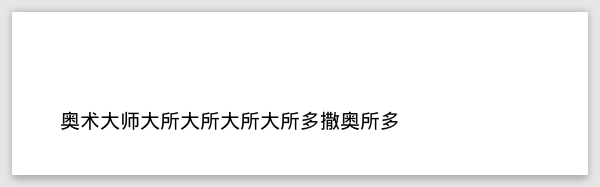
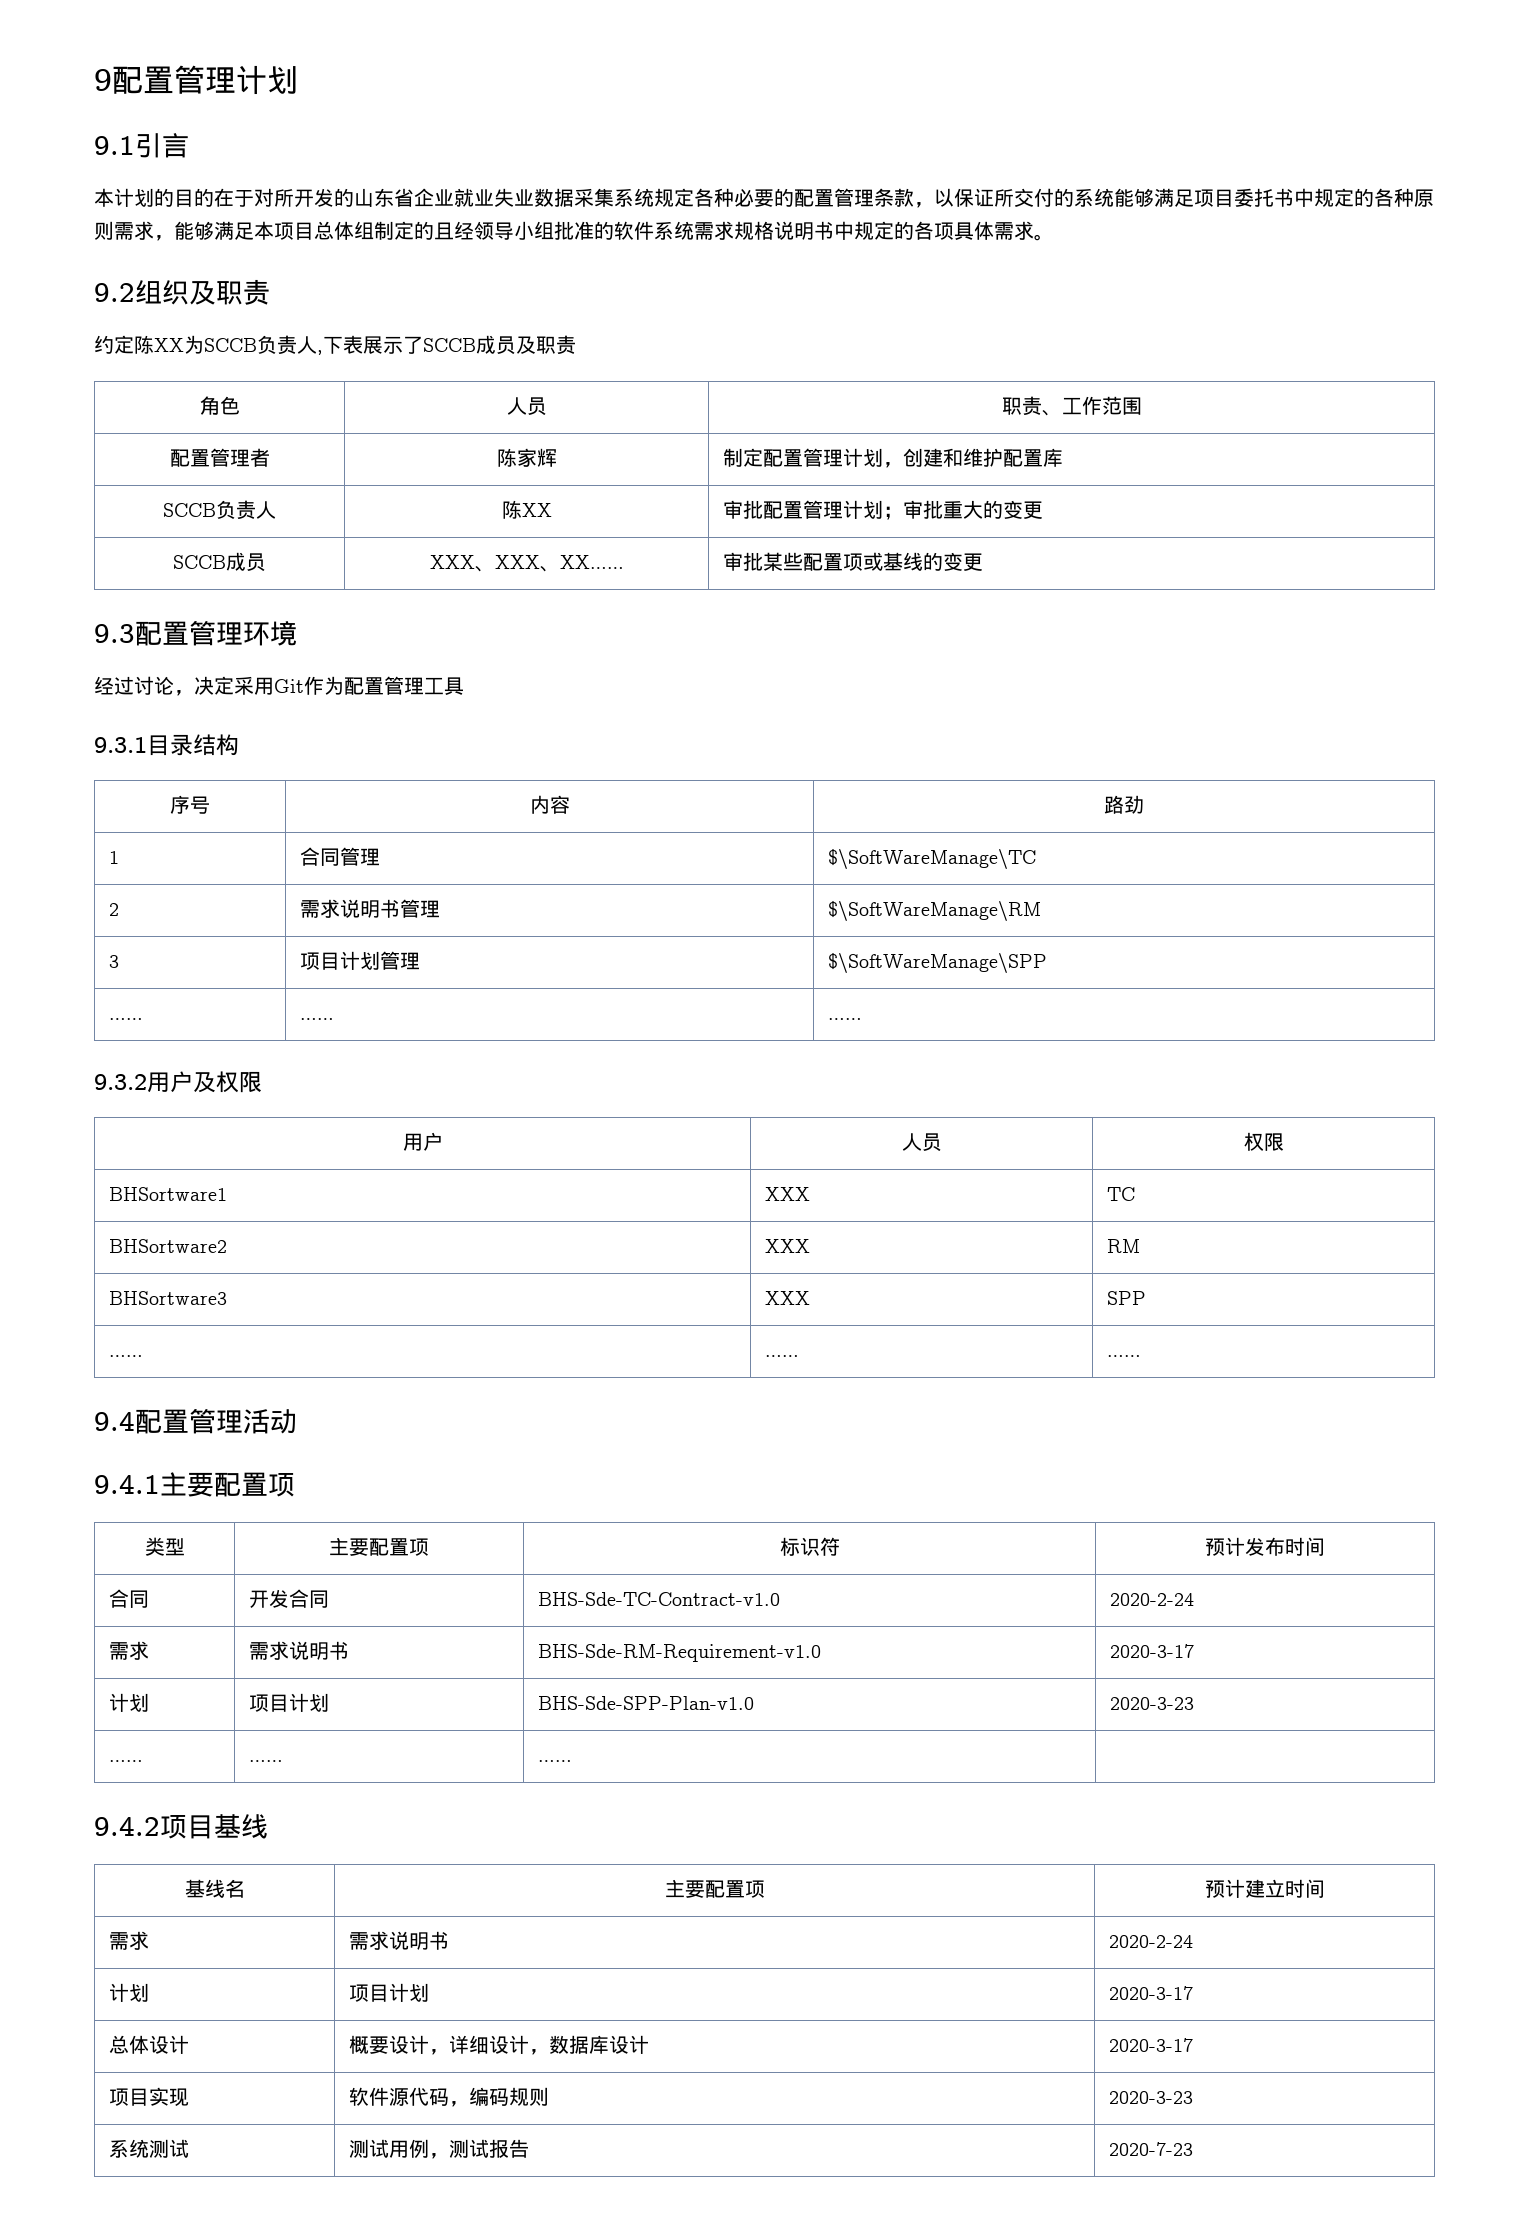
[60,111,400,130] 奥术大师大所大所大所大所多撒奥所多 -> [94,65,298,95] [94,133,189,158] [94,188,1434,208] [94,221,1054,241] [94,279,270,305] [94,335,576,355] [199,396,240,415] [506,397,547,416] [1001,396,1142,416] [169,448,270,467] [496,448,557,467] [722,448,1063,468] [163,500,276,520] [501,500,552,519] [722,500,1043,520] [173,552,266,572] [429,555,624,572] [722,552,983,571] [94,620,297,646] [94,676,464,696] [94,734,239,756] [170,795,210,814] [529,795,570,814] [1104,795,1144,814] [108,851,119,864] [299,847,380,866] [827,849,1036,869] [108,903,119,916] [299,899,440,918] [827,901,1041,921] [108,955,119,968] [299,951,420,970] [827,953,1047,973] [108,1018,143,1020] [299,1018,334,1020] [827,1018,862,1020] [94,1071,262,1093] [402,1132,443,1151] [901,1133,942,1152] [1243,1132,1284,1151] [108,1187,227,1201] [764,1187,810,1201] [1106,1187,1135,1201] [108,1239,227,1253] [764,1239,810,1253] [1106,1239,1140,1253] [108,1291,227,1305] [764,1291,810,1305] [1106,1291,1146,1305] [108,1355,143,1357] [764,1355,799,1357] [1106,1355,1141,1357] [94,1408,297,1434] [94,1472,295,1497] [144,1537,185,1556] [329,1537,429,1556] [779,1537,840,1556] [1205,1537,1326,1556] [108,1589,149,1608] [248,1589,329,1608] [537,1592,780,1606] [1109,1593,1194,1606] [108,1641,149,1660] [248,1641,349,1660] [537,1644,821,1662] [1109,1644,1194,1658] [108,1693,149,1712] [248,1693,329,1712] [537,1696,754,1710] [1109,1697,1194,1710] [108,1760,143,1762] [248,1760,283,1762] [537,1760,572,1762] [94,1814,268,1839] [184,1879,245,1898] [664,1879,765,1898] [1204,1879,1325,1898] [108,1931,149,1950] [348,1931,449,1950] [1108,1935,1193,1948] [108,1983,149,2002] [348,1983,429,2002] [1108,1986,1193,2000] [108,2035,189,2054] [348,2035,649,2055] [1108,2038,1193,2052] [108,2087,189,2107] [348,2087,549,2107] [1108,2091,1193,2104] [108,2139,189,2158] [348,2139,529,2159] [1108,2142,1193,2156] 9配置管理计划 // 9.1引言 // 本计划的目的在于对所开发的山东省企业就业失业数据采集系统规定各种必要的配置管理条款，以保证所交付的系统能够满足项目委托书中规定的各种原则需求，能够满足本项目总体组制定的且经领导小组批准的软件系统需求规格说明书中规定的各项具体需求。 // 9.2组织及职责 // 约定陈XX为SCCB负责人,下表展示了SCCB成员及职责 // 角色 | 人员 | 职责、工作范围 // 配置管理者 | 陈家辉 | 制定配置管理计划，创建和维护配置库 // SCCB负责人 | 陈XX | 审批配置管理计划；审批重大的变更 // SCCB成员 | XXX、XXX、XX…… | 审批某些配置项或基线的变更 // 9.3配置管理环境 // 经过讨论，决定采用Git作为配置管理工具 // 9.3.1目录结构 // 序号 | 内容 | 路劲 // 1 | 合同管理 | $\SoftWareManage\TC // 2 | 需求说明书管理 | $\SoftWareManage\RM // 3 | 项目计划管理 | $\SoftWareManage\SPP // …… | …… | …… // 9.3.2用户及权限 // 用户 | 人员 | 权限 // BHSortware1 | XXX | TC // BHSortware2 | XXX | RM // BHSortware3 | XXX | SPP // …… | …… | …… // 9.4配置管理活动 // 9.4.1主要配置项 // 类型 | 主要配置项 | 标识符 | 预计发布时间 // 合同 | 开发合同 | BHS-Sde-TC-Contract-v1.0 | 2020-2-24 // 需求 | 需求说明书 | BHS-Sde-RM-Requirement-v1.0 | 2020-3-17 // 计划 | 项目计划 | BHS-Sde-SPP-Plan-v1.0 | 2020-3-23 // …… | …… | …… | // 9.4.2项目基线 // 基线名 | 主要配置项 | 预计建立时间 // 需求 | 需求说明书 | 2020-2-24 // 计划 | 项目计划 | 2020-3-17 // 总体设计 | 概要设计，详细设计，数据库设计 | 2020-3-17 // 项目实现 | 软件源代码，编码规则 | 2020-3-23 // 系统测试 | 测试用例，测试报告 | 2020-7-23

